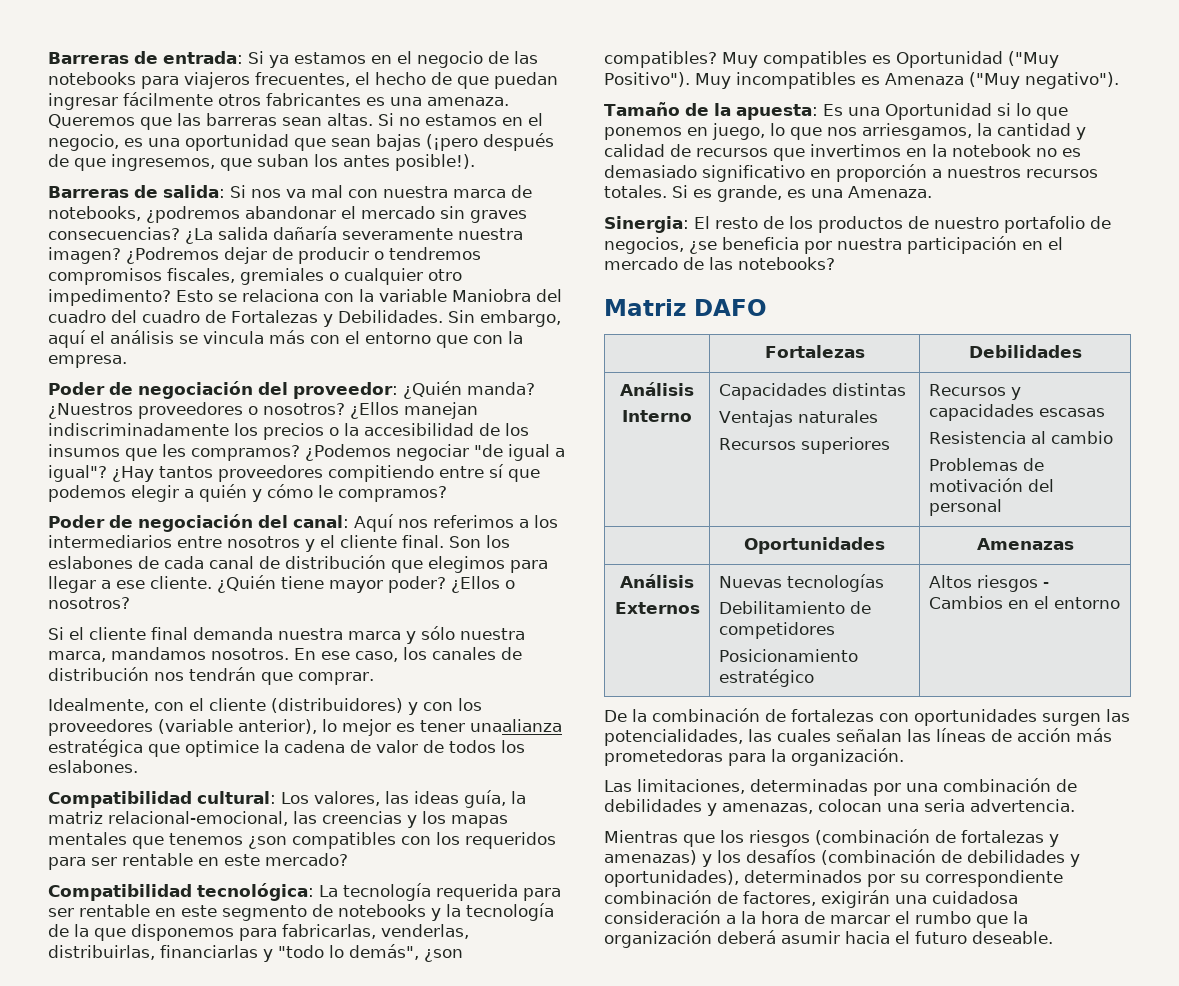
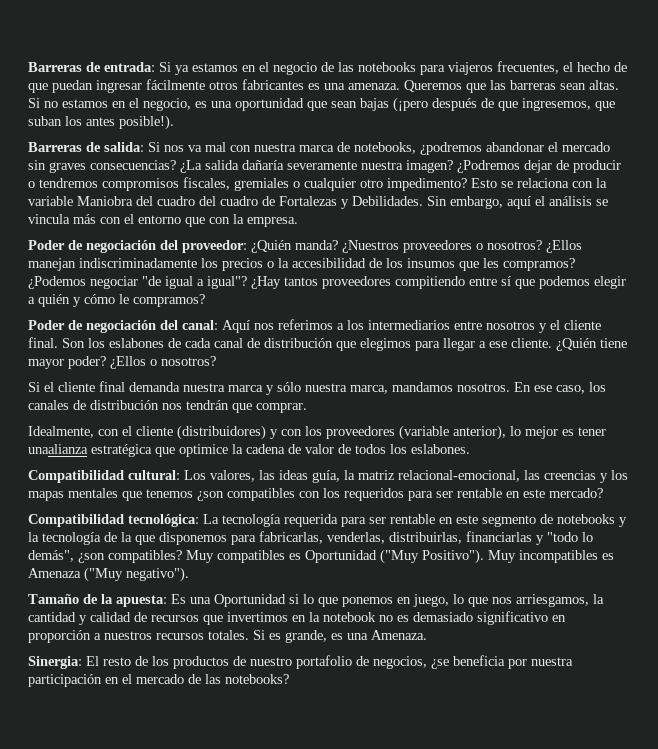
[604,299,767,316] [764,345,865,358] [968,345,1082,358] [620,382,694,396] [622,410,692,422] [718,383,906,400] [718,410,878,427] [718,437,890,454] [928,384,1021,400] [928,404,1105,421] [928,431,1113,444] [928,458,1044,471] [928,478,1054,492] [928,499,1002,516] [744,537,885,554] [976,538,1074,550] [620,574,694,588] [614,602,700,614] [718,574,884,592] [718,601,871,614] [718,622,835,639] [718,649,858,662] [718,669,814,687] [928,575,1049,592] [928,596,1120,609] [604,708,1130,726] [604,728,1112,746] [604,748,904,766] [604,778,1077,796] [604,799,1075,816] [604,829,1059,847] [604,849,1080,867] [604,870,1063,887] [604,890,1018,908] [604,910,1028,928] [604,930,1053,948] // Matriz DAFO // | Fortalezas | Debilidades // Análisis // Interno | Capacidades distintas // Ventajas naturales // Recursos superiores | Recursos y capacidades escasas // Resistencia al cambio // Problemas de motivación del personal // | Oportunidades | Amenazas // Análisis // Externos | Nuevas tecnologías // Debilitamiento de competidores // Posicionamiento estratégico | Altos riesgos - Cambios en el entorno // De la combinación de fortalezas con oportunidades surgen las potencialidades, las cuales señalan las líneas de acción más prometedoras para la organización. // Las limitaciones, determinadas por una combinación de debilidades y amenazas, colocan una seria advertencia. // Mientras que los riesgos (combinación de fortalezas y amenazas) y los desafíos (combinación de debilidades y oportunidades), determinados por su correspondiente combinación de factores, exigirán una cuidadosa consideración a la hora de marcar el rumbo que la organización deberá asumir hacia el futuro deseable. -> (289, 679) none

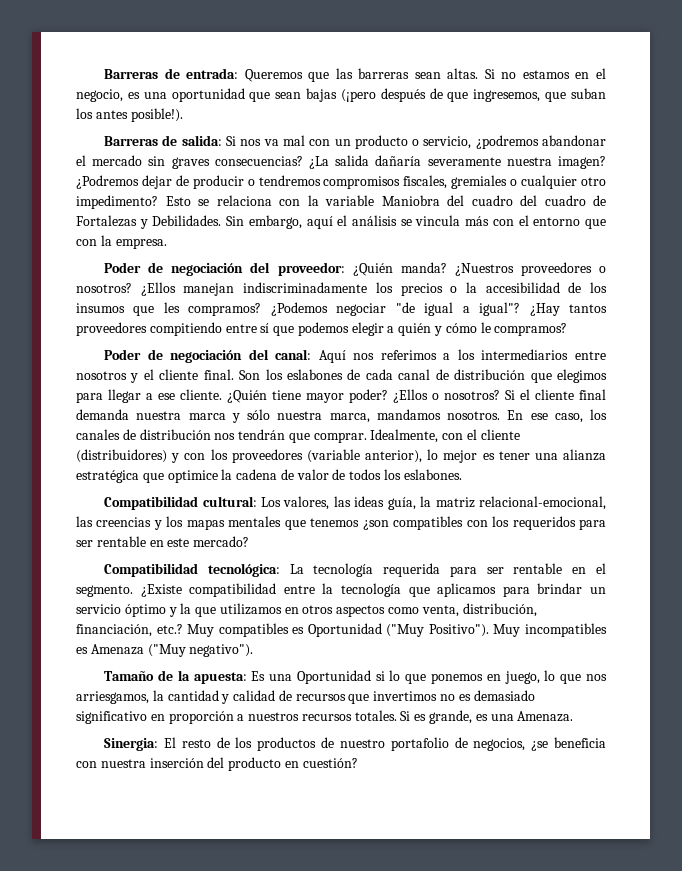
[159,61,627,75] [28,79,400,93] Si ya estamos en el negocio de las notebooks para viajeros frecuentes, el hecho de que puedan ingresar fácilmente otros fabricantes es una amenaza. -> (239, 73) none
[254,142,416,154] nuestra marca de notebooks, -> [334,135,472,149] un producto o servicio,
(216, 361) // -> (500, 395) none
(307, 408) // -> (367, 437) none
[28,444,88,454] unaalianza -> [534,449,607,461] una alianza
[456,514,627,527] [28,531,593,545] [28,550,182,563] este segmento de notebooks y la tecnología de la que disponemos para fabricarlas, venderlas, distribuirlas, financiarlas y "todo lo demás", ¿son compatibles? -> [596,563,607,574] [76,583,607,597] [76,603,537,617] [76,624,183,637] el segmento. ¿Existe compatibilidad entre la tecnología que aplicamos para brindar un servicio óptimo y la que utilizamos en otros aspectos como venta, distribución, financiación, etc.?
[292,612,376,622] en la notebook -> (438, 696) none
[508,657,573,669] [28,674,289,687] por nuestra participación en el mercado de las notebooks? -> [76,757,358,771] con nuestra inserción del producto en cuestión?

